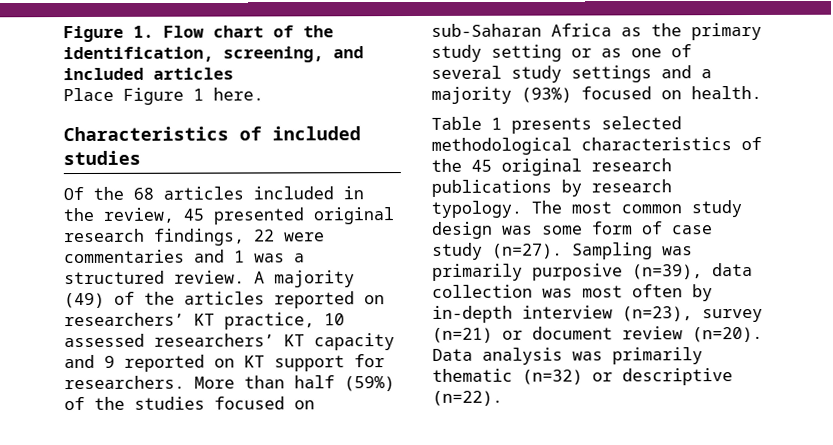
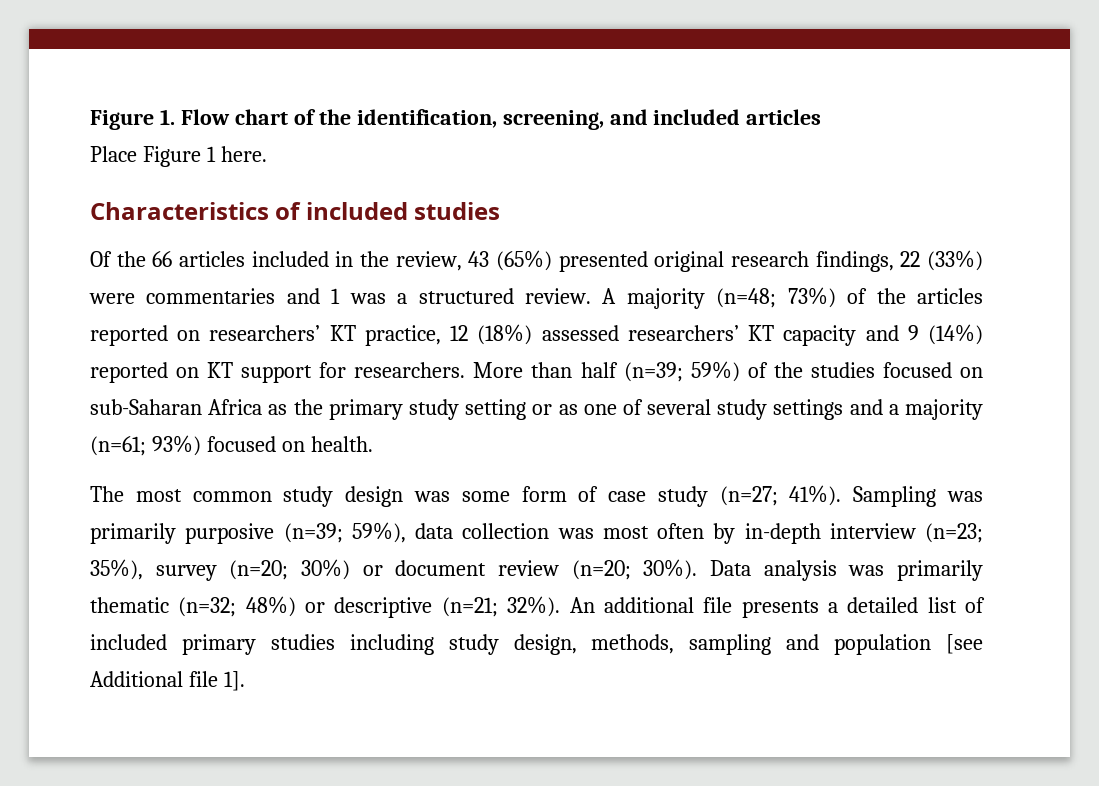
[133,187,154,200] 68 -> [152,251,173,267] 66
[183,208,204,221] 45 -> [468,250,552,271] 43 (65%)
(275, 235) none -> [926,250,983,271] (33%)
[64,292,105,309] (49) -> [716,287,836,308] (n=48; 73%)
[324,313,345,326] 10 -> [450,324,533,345] 12 (18%)
(115, 361) none -> [928,324,984,345] (14%)
[344,376,395,392] (59%) -> [623,361,740,382] (n=39; 59%)
[521,87,572,103] (93%) -> [90,435,201,456] (n=61; 93%)
[431,116,682,134] [431,136,762,155] [431,158,672,176] [431,179,672,197] [431,200,522,218] Table 1 presents selected methodological characteristics of the 45 original research publications by research typology. -> (373, 444) none
[492,243,563,259] (n=27). -> [719,485,842,506] (n=27; 41%).
[632,264,703,280] (n=39), -> [283,522,406,543] (n=39; 59%),
[622,306,763,323] [432,327,493,343] (n=23), survey (n=21) -> [925,523,983,543] [90,559,350,581] (n=23; 35%), survey (n=20; 30%)
[692,326,763,343] (n=20). -> [571,559,698,580] (n=20; 30%).
[522,368,733,386] [432,390,503,406] (n=32) or descriptive (n=22). -> [178,596,986,618] [90,634,983,655] [90,671,245,691] (n=32; 48%) or descriptive (n=21; 32%). An additional file presents a detailed list of included primary studies including study design, methods, sampling and population [see Additional file 1].

